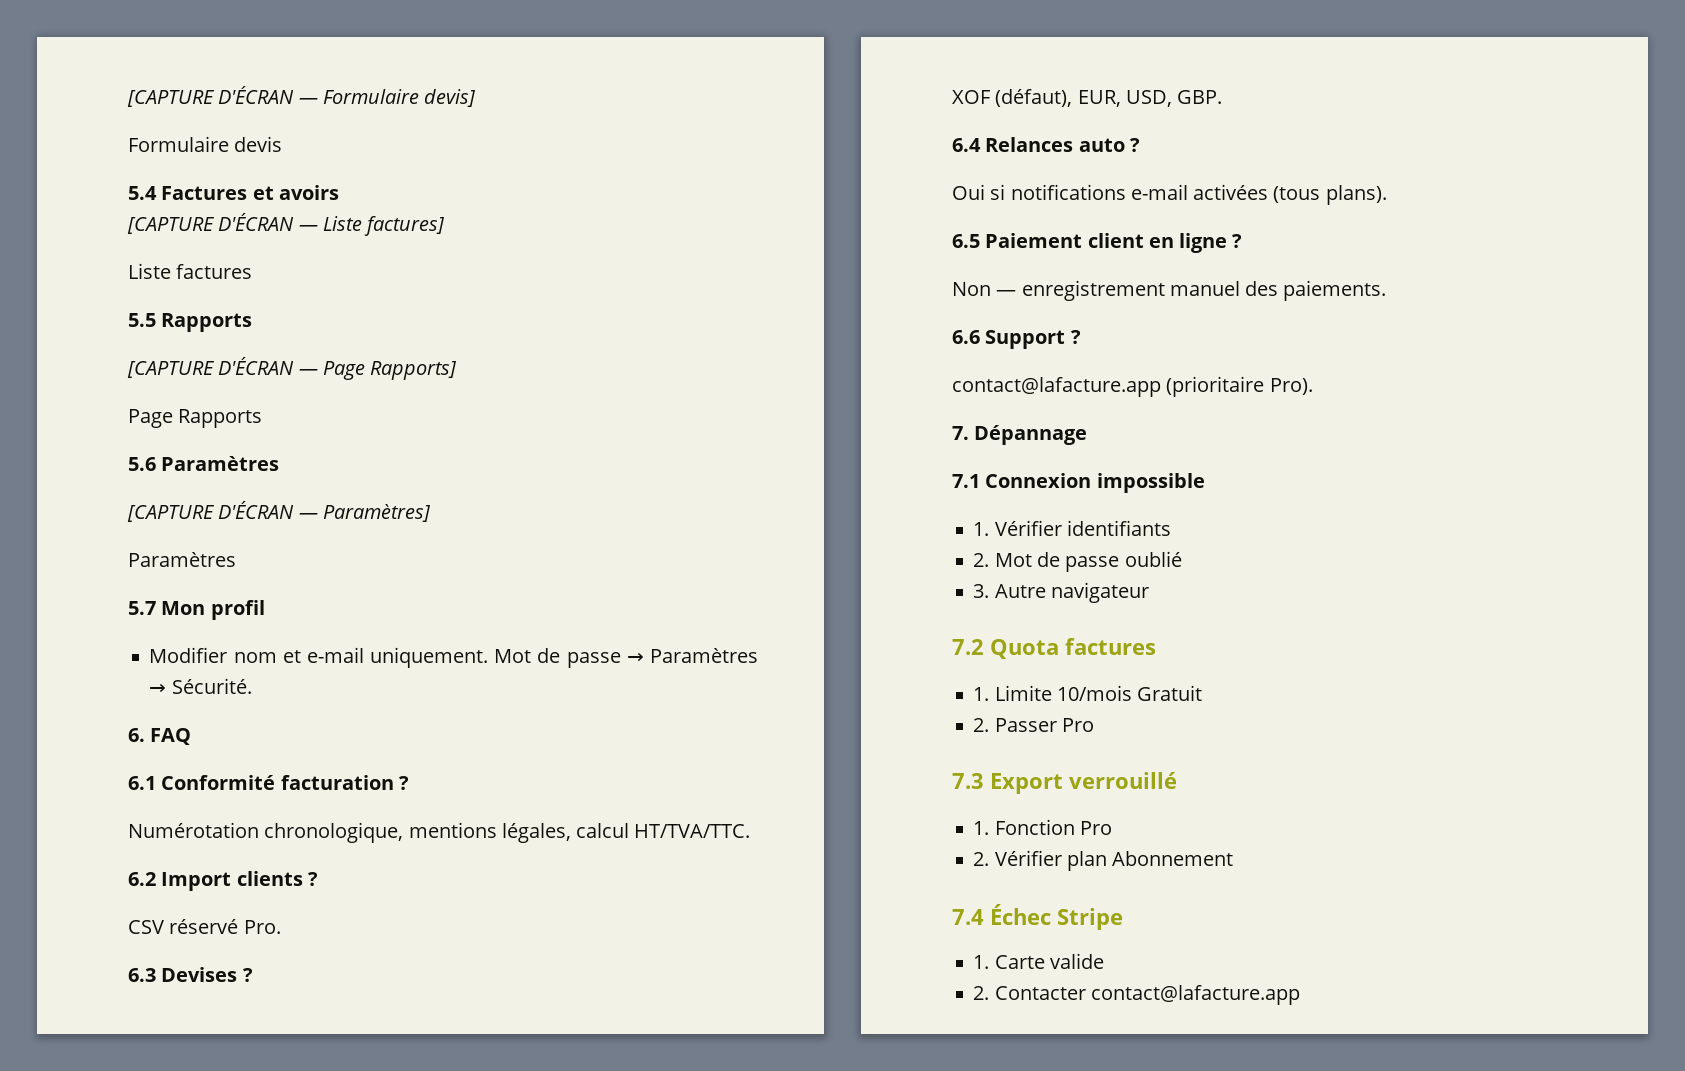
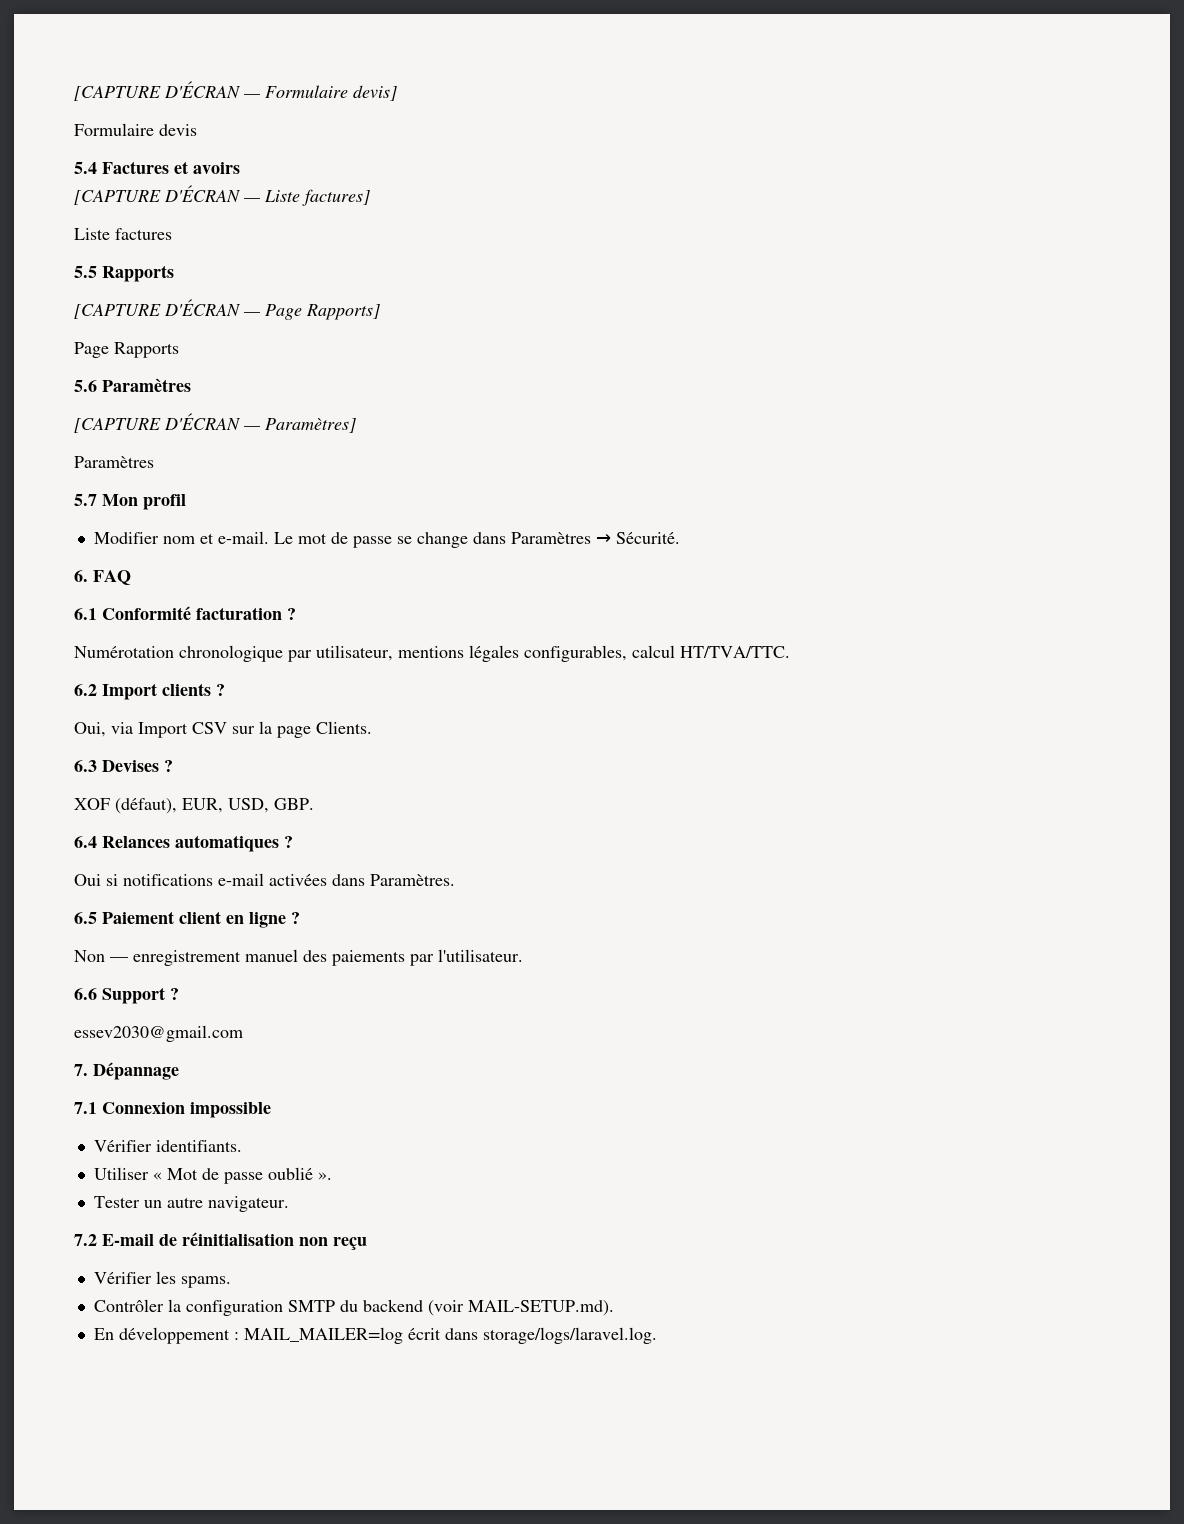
[306,647,644,668] e-mail uniquement. Mot de passe → -> [217,531,506,548] e-mail. Le mot de passe se change dans
[264,822,571,843] chronologique, mentions légales, -> [179,645,627,662] chronologique par utilisateur, mentions légales configurables,
[128,919,281,934] CSV réservé Pro. -> [74,721,372,738] Oui, via Import CSV sur la page Clients.
[1078,138,1125,152] auto -> [175,835,279,852] automatiques
[1273,185,1387,205] (tous plans). -> [332,874,455,886] dans Paramètres.
[1283,280,1387,301] paiements. -> [332,949,523,966] paiements par l'utilisateur.
[952,376,1313,397] contact@lafacture.app (prioritaire Pro). -> [74,1025,243,1042] essev2030@gmail.com
[973,520,1171,536] [973,553,990,567] 1. Vérifier identifiants // 2. -> [93,1140,242,1152] [93,1167,162,1180] Vérifier identifiants. // Utiliser «
[973,582,1149,603] [952,638,1156,659] [973,685,1203,701] [973,718,1094,732] [952,772,1177,794] [973,819,1112,835] [973,850,1234,871] [952,904,1123,930] [973,953,1104,969] [973,985,1300,1005] // 3. Autre navigateur // 7.2 Quota factures // 1. Limite 10/mois Gratuit // 2. Passer Pro // 7.3 Export verrouillé // 1. Fonction Pro // 2. Vérifier plan Abonnement // 7.4 Échec Stripe // 1. Carte valide // 2. Contacter contact@lafacture.app -> [317,1172,332,1180] [93,1196,289,1212] [74,1232,367,1250] [93,1271,231,1288] [93,1299,614,1316] [93,1327,657,1344] ». // Tester un autre navigateur. // 7.2 E-mail de réinitialisation non reçu // Vérifier les spams. // Contrôler la configuration SMTP du backend (voir MAIL-SETUP.md). // En développement : MAIL_MAILER=log écrit dans storage/logs/laravel.log.

